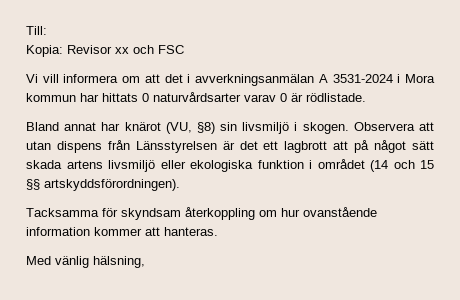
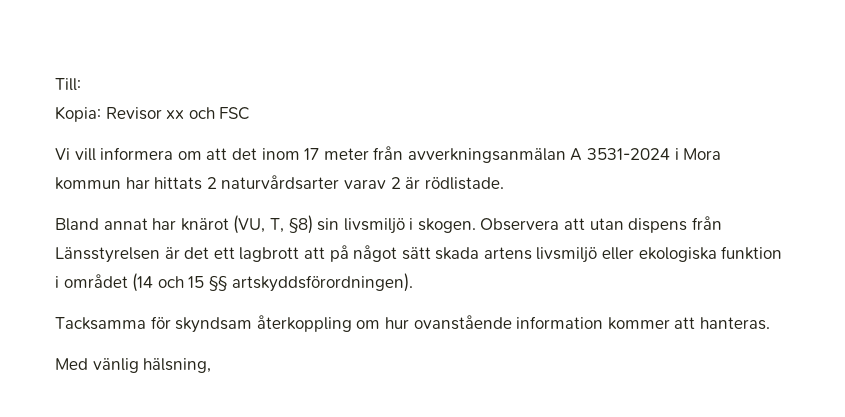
[187,74,191,83] i -> [261,146,404,160] inom 17 meter från
[142,93,149,102] 0 -> [206,177,217,189] 2
[280,93,287,102] 0 -> [390,177,401,189] 2
(192, 128) none -> [269,218,284,233] T,

